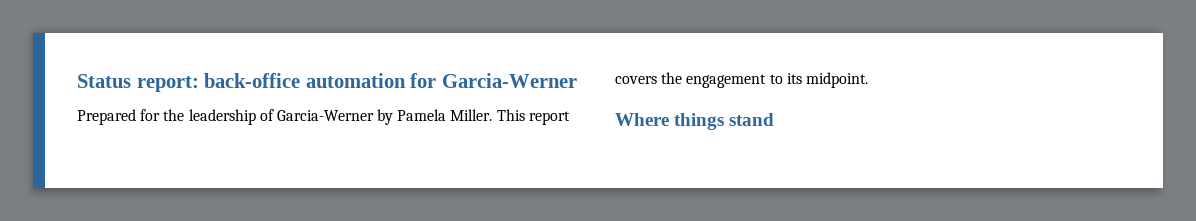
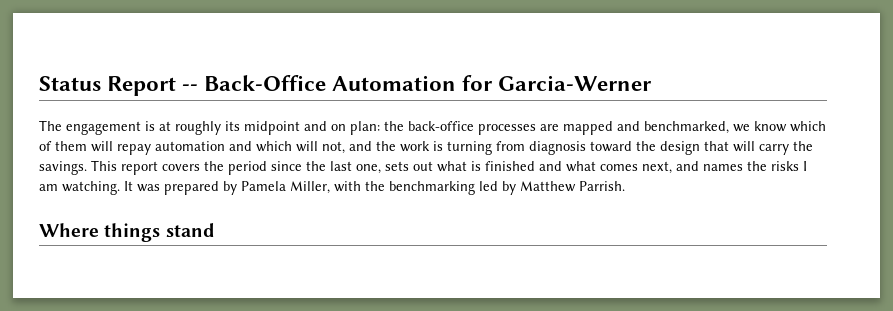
[136,73,577,92] [77,109,570,125] [615,72,868,88] report: back-office automation for Garcia-Werner // Prepared for the leadership of Garcia-Werner by Pamela Miller. This report covers the engagement to its midpoint. -> [107,75,653,96] [39,120,826,135] [39,141,813,155] [39,160,807,175] [39,181,625,195] Report -- Back-Office Automation for Garcia-Werner // The engagement is at roughly its midpoint and on plan: the back-office processes are mapped and benchmarked, we know which of them will repay automation and which will not, and the work is turning from diagnosis toward the design that will carry the savings. This report covers the period since the last one, sets out what is finished and what comes next, and names the risks I am watching. It was prepared by Pamela Miller, with the benchmarking led by Matthew Parrish.

